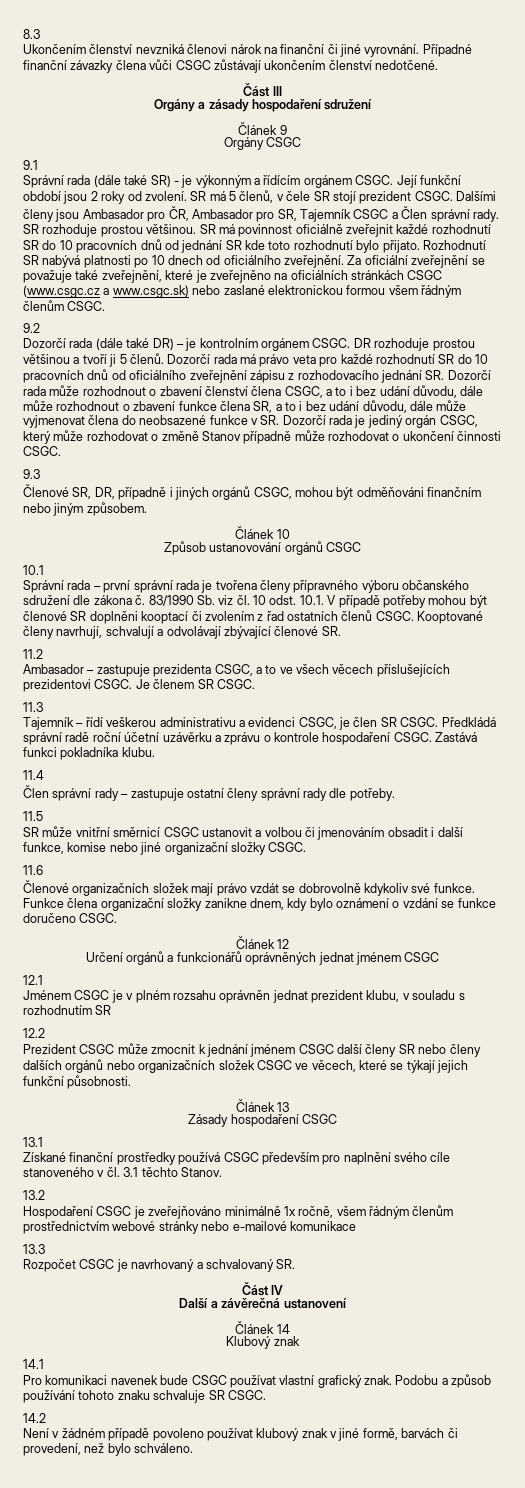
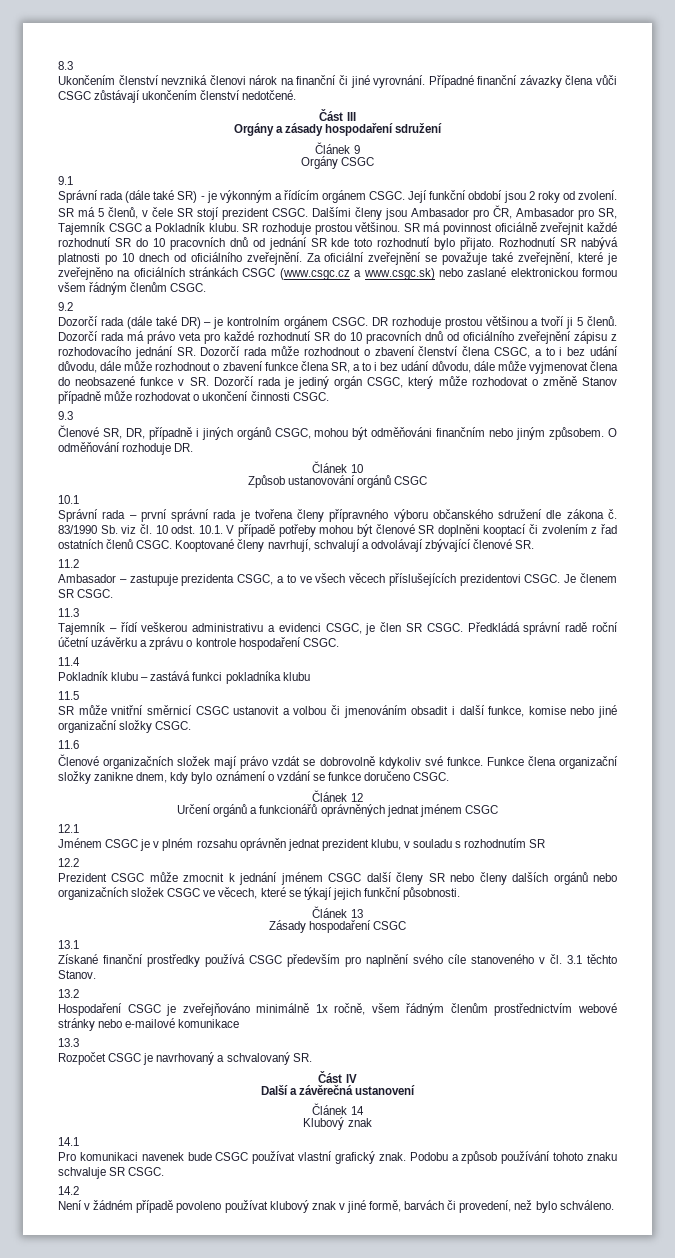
[401,206,499,222] Člen správní rady. -> [154,222,239,232] Pokladník klubu.
(147, 509) none -> [608,428,617,437] [58,442,194,455] O odměňování rozhoduje DR.
[435,732,478,742] [23,747,155,760] [23,770,44,780] [23,785,395,801] Zastává funkci pokladníka klubu. // 11.4 // Člen správní rady – zastupuje ostatní členy správní rady dle potřeby. -> [58,657,80,666] [58,671,310,684] // 11.4 // Pokladník klubu – zastává funkci pokladníka klubu

